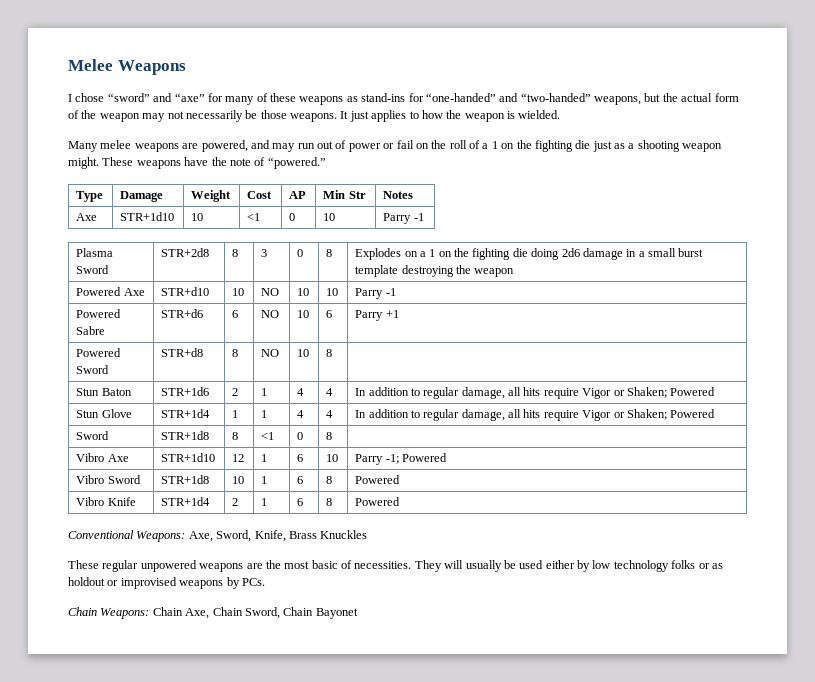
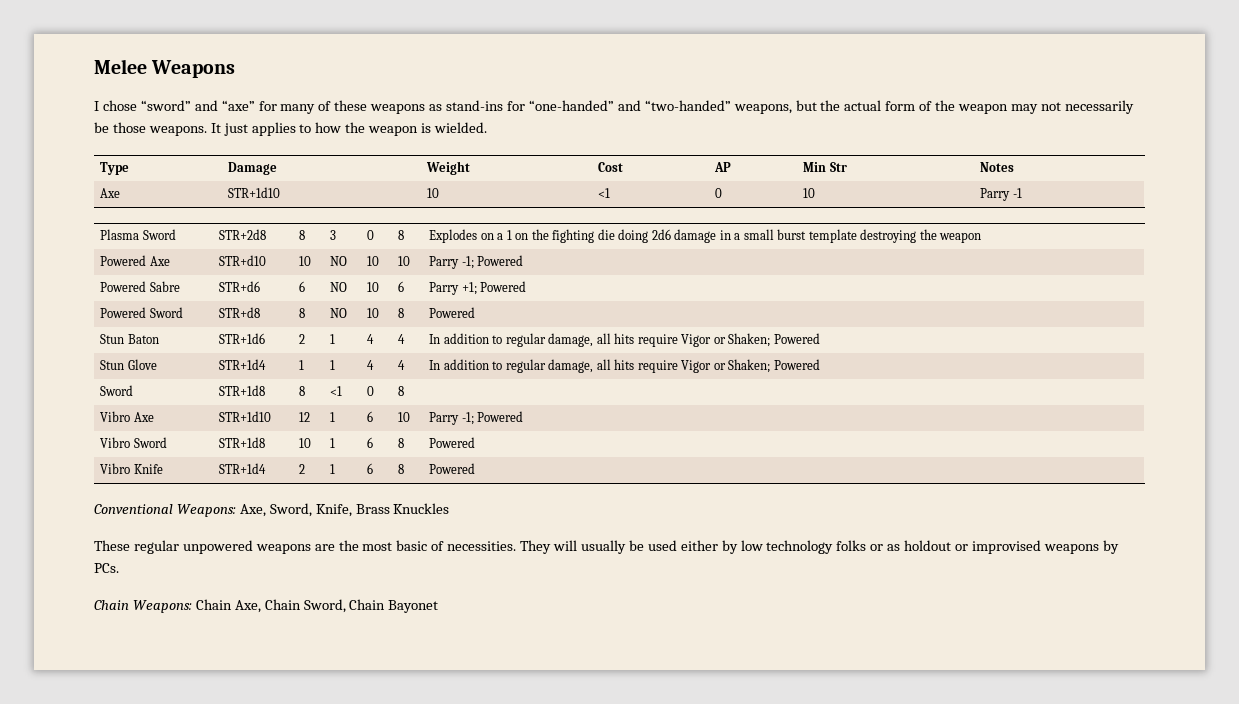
[68,140,723,152] [68,157,326,169] // Many melee weapons are powered, and may run out of power or fail on the roll of a 1 on the fighting die just as a shooting weapon might. These weapons have the note of “powered.” -> (488, 127) none
[385,288,396,296] -1 -> [461,255,524,269] -1; Powered
[385,310,399,318] +1 -> [461,281,527,295] +1; Powered
(333, 353) none -> [429,307,476,318] Powered

